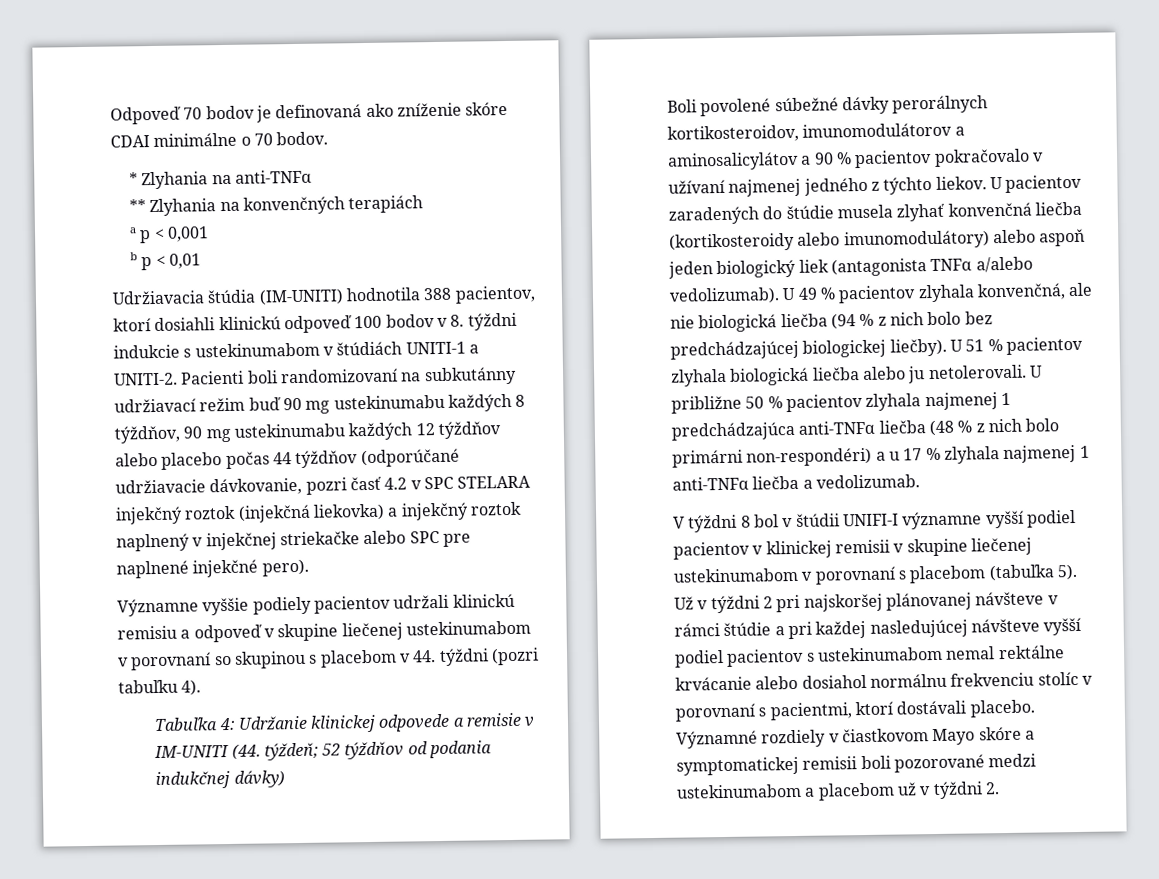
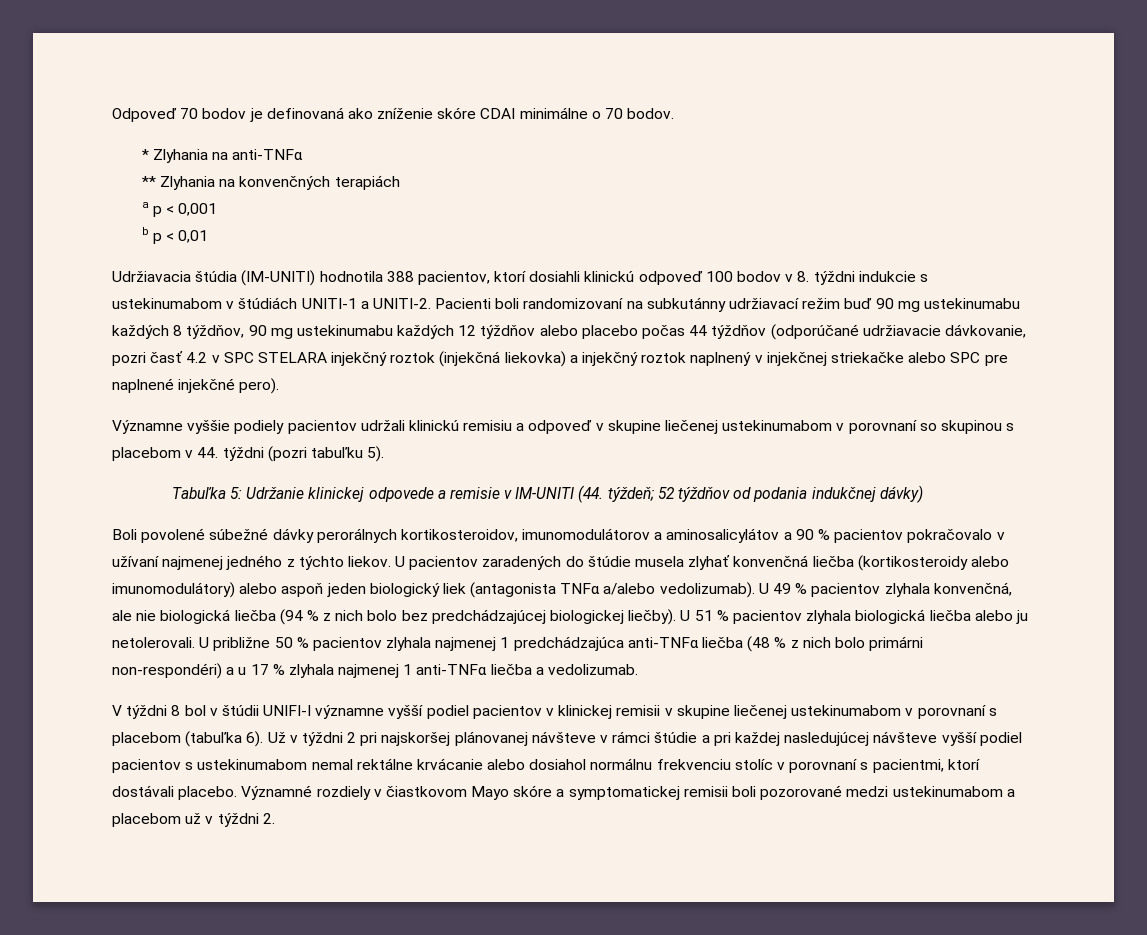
[181,679,202,696] 4). -> [367,446,385,462] 5).
[218,717,236,731] 4: -> [229,487,242,499] 5:
[1056,563,1078,581] 5). -> [246,731,264,747] 6).

